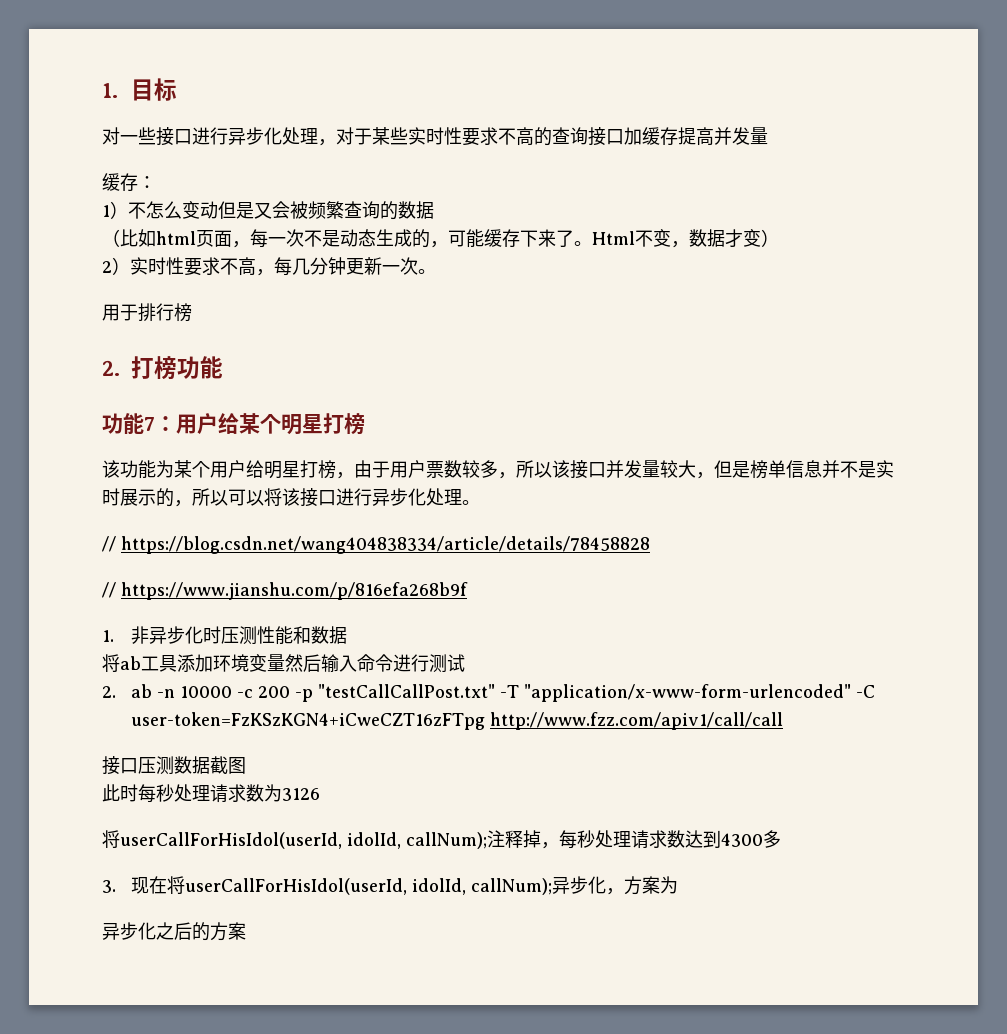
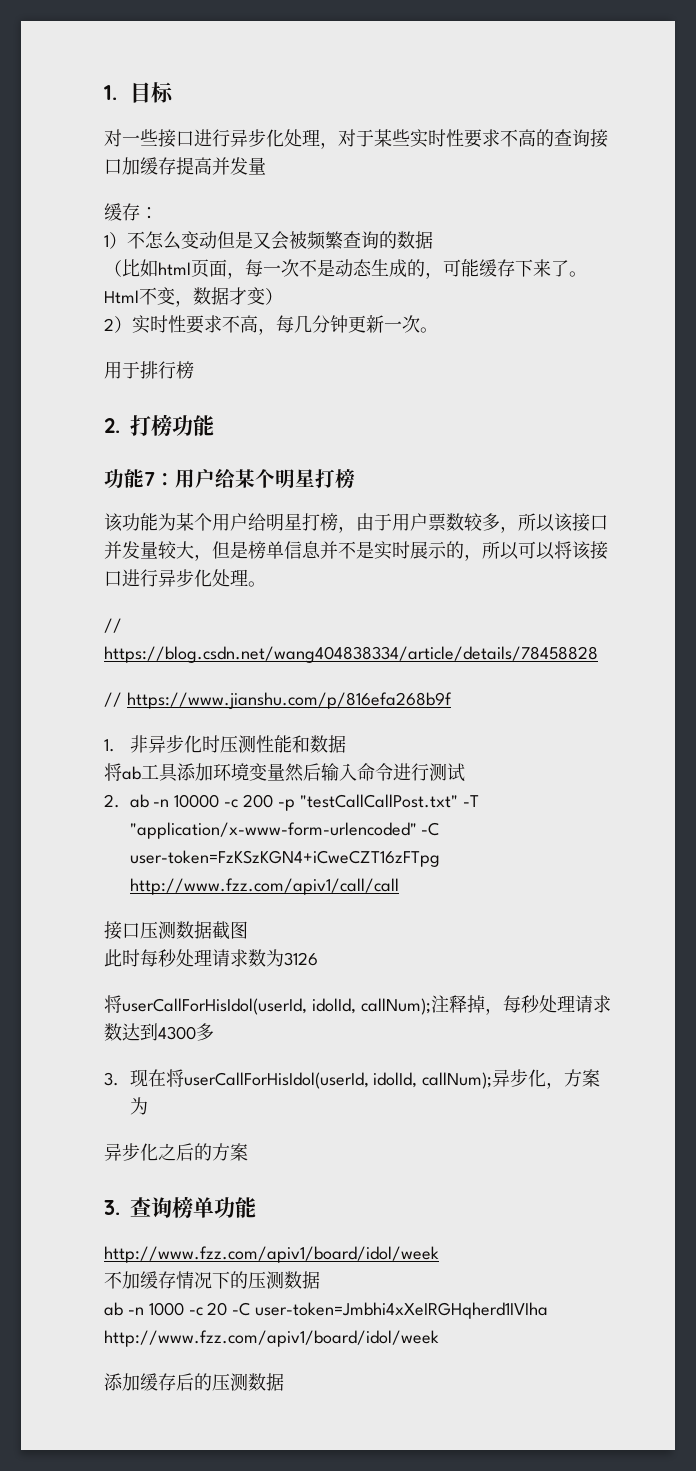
(246, 931) none -> [104,1196,256,1219] [104,1246,439,1263] [104,1271,320,1289] [104,1302,549,1319] [104,1330,439,1347] [104,1373,284,1391] // 3.查询榜单功能 // http://www.fzz.com/apiv1/board/idol/week // 不加缓存情况下的压测数据 // ab -n 1000 -c 20 -C user-token=Jmbhi4xXeIRGHqherd1IVIha http://www.fzz.com/apiv1/board/idol/week // 添加缓存后的压测数据

